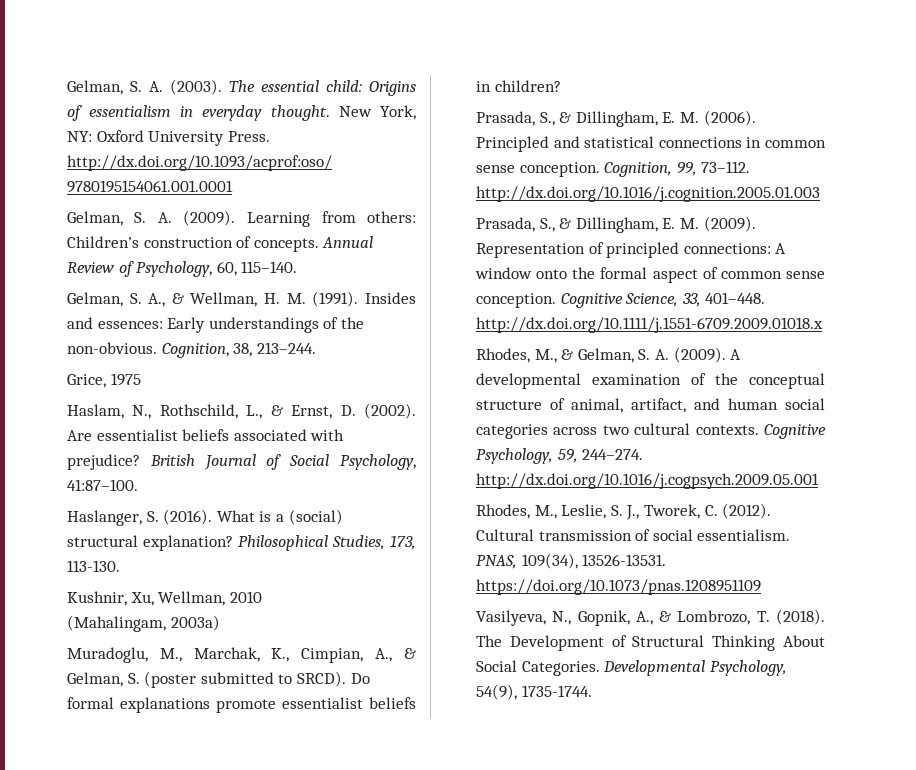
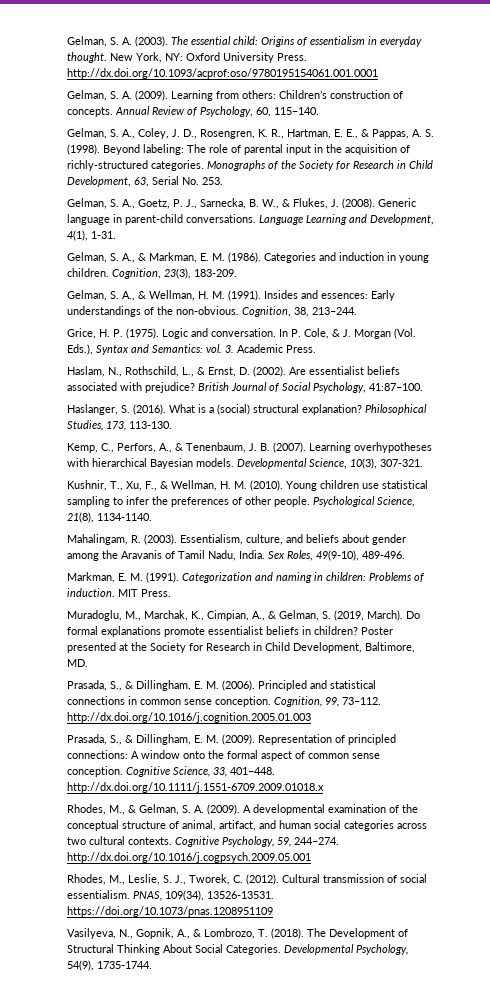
(298, 267) none -> [67,128,435,139] [67,144,411,155] [67,160,434,171] [67,176,224,187] [67,198,417,209] [67,214,435,225] [67,230,117,241] [67,252,430,263] [67,268,238,279] // Gelman, S. A., Coley, J. D., Rosengren, K. R., Hartman, E. E., & Pappas, A. S. (1998). Beyond labeling: The role of parental input in the acquisition of richly-structured categories. Monographs of the Society for Research in Child Development, 63, Serial No. 253. // Gelman, S. A., Goetz, P. J., Sarnecka, B. W., & Flukes, J. (2008). Generic language in parent-child conversations. Language Learning and Development, 4(1), 1-31. // Gelman, S. A., & Markman, E. M. (1986). Categories and induction in young children. Cognition, 23(3), 183-209.
[110,373,141,386] 1975 -> [99,328,417,339] [67,344,317,355] H. P. (1975). Logic and conversation. In P. Cole, & J. Morgan (Vol. Eds.), Syntax and Semantics: vol. 3. Academic Press.
[66,591,262,606] [66,615,220,632] Kushnir, Xu, Wellman, 2010 // (Mahalingam, 2003a) -> [67,442,433,453] [67,458,424,469] [67,480,429,491] [67,496,416,507] [67,512,153,523] [67,534,407,545] [67,550,406,561] [67,572,426,583] [67,588,172,597] Kemp, C., Perfors, A., & Tenenbaum, J. B. (2007). Learning overhypotheses with hierarchical Bayesian models. Developmental Science, 10(3), 307-321. // Kushnir, T., Xu, F., & Wellman, H. M. (2010). Young children use statistical sampling to infer the preferences of other people. Psychological Science, 21(8), 1134-1140. // Mahalingam, R. (2003). Essentialism, culture, and beliefs about gender among the Aravanis of Tamil Nadu, India. Sex Roles, 49(9-10), 489-496. // Markman, E. M. (1991). Categorization and naming in children: Problems of induction. MIT Press.
[144,671,346,688] (poster submitted to SRCD). -> [334,610,404,621] (2019, March).
(561, 86) none -> [361,627,394,635] [67,642,416,653] [67,659,89,667] Poster presented at the Society for Research in Child Development, Baltimore, MD.

